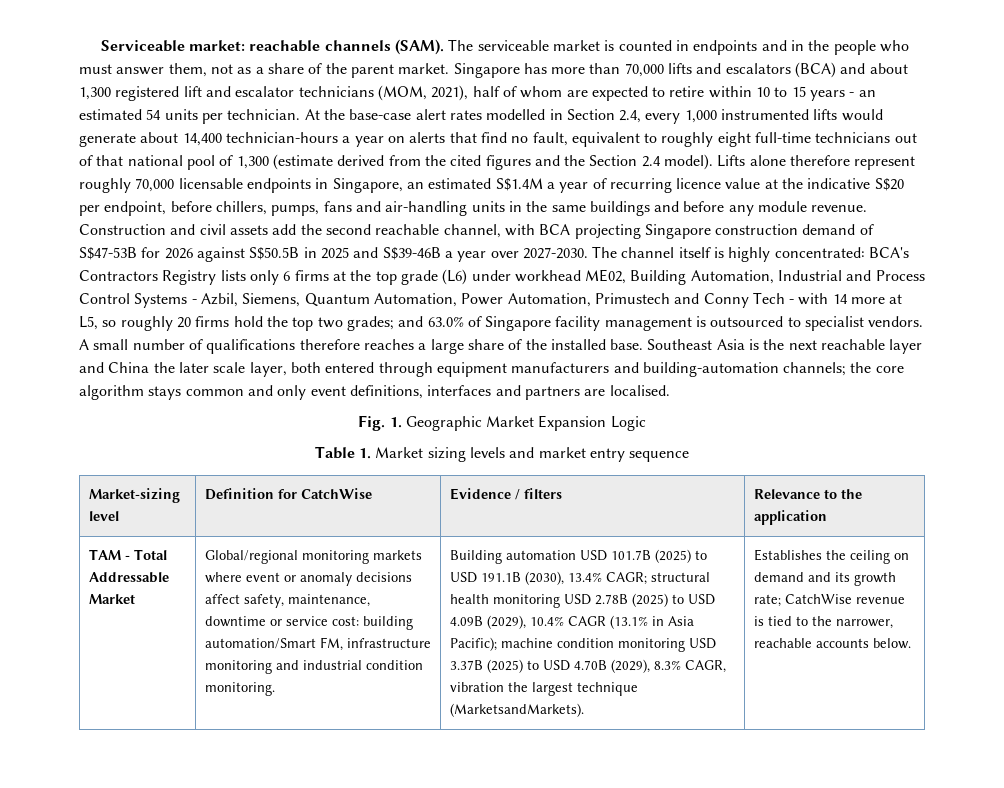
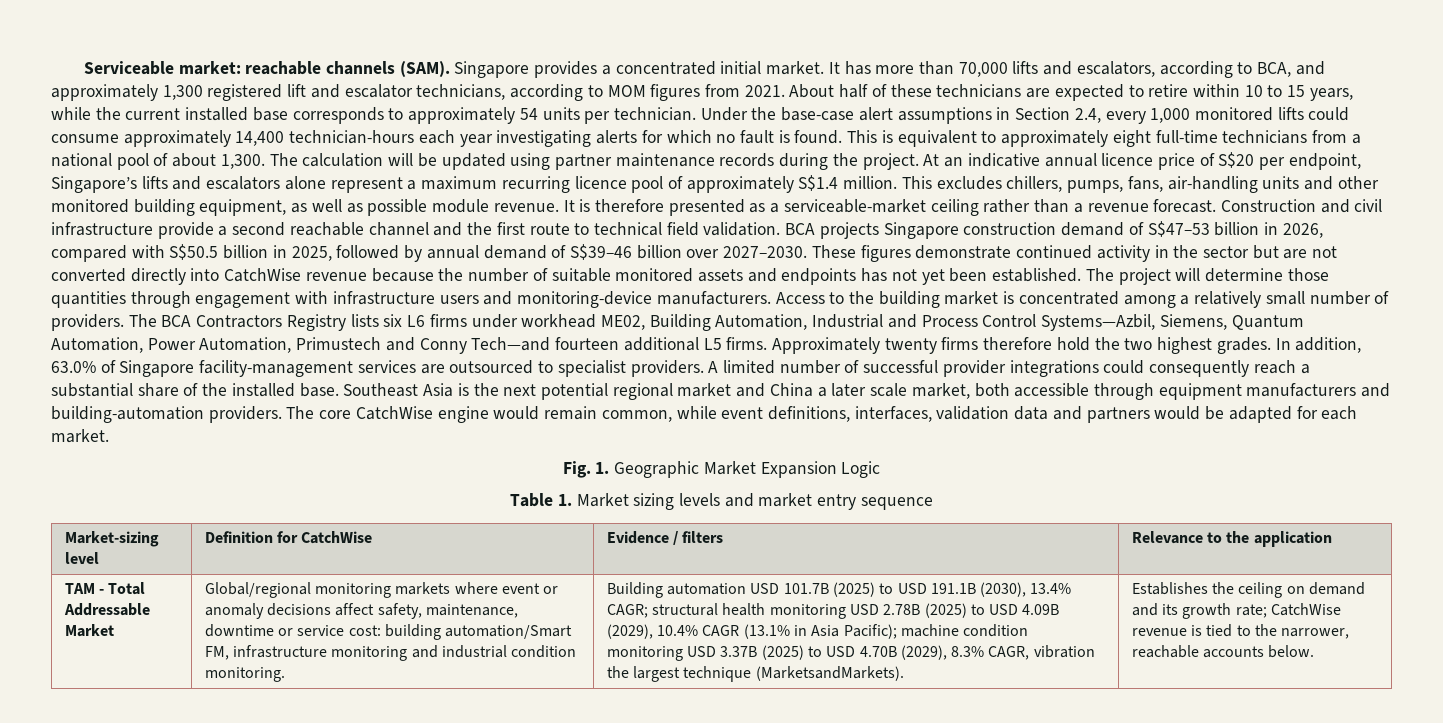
[448,39,909,55] [79,63,520,78] The serviceable market is counted in endpoints and in the people who must answer them, not as a share of the parent market. Singapore -> [454,61,840,78] Singapore provides a concentrated initial market. It
[725,62,908,78] escalators (BCA) and about -> [1076,61,1325,78] [51,84,158,101] escalators, according to BCA, and approximately
[298,85,563,101] technicians (MOM, 2021), half of whom -> [416,84,1022,101] technicians, according to MOM figures from 2021. About half of these technicians
[810,90,876,101] [79,109,142,120] years - an estimated -> [1309,88,1353,101] [51,107,516,124] years, while the current installed base corresponds to approximately
[304,109,320,120] At -> [700,107,748,121] Under
[449,109,546,120] rates modelled -> [897,107,992,124] assumptions
[721,109,883,121] [79,132,568,147] instrumented lifts would generate about 14,400 technician-hours a year on alerts that find no fault, -> [1194,107,1350,121] [51,130,893,147] monitored lifts could consume approximately 14,400 technician-hours each year investigating alerts for which no fault is found. This is
[661,132,714,147] roughly -> [1001,130,1109,147] approximately
[894,133,917,143] [79,154,916,170] [79,178,904,193] [79,201,868,216] [79,224,874,239] [79,246,910,262] [79,269,468,285] out of that national pool of 1,300 (estimate derived from the cited figures and the Section 2.4 model). Lifts alone therefore represent roughly 70,000 licensable endpoints in Singapore, an estimated S$1.4M a year of recurring licence value at the indicative S$20 per endpoint, before chillers, pumps, fans and air-handling units in the same buildings and before any module revenue. Construction and civil assets add the second reachable channel, with BCA projecting Singapore construction demand of S$47-53B for 2026 against S$50.5B in 2025 and S$39-46B a year over 2027-2030. The channel itself is highly concentrated: BCA's Contractors Registry lists only 6 firms at the top grade (L6) -> [1311,130,1361,144] [51,152,1361,170] [51,175,1379,193] [51,199,1383,216] [51,221,1323,239] [51,244,1338,262] [51,268,1329,285] [51,291,1390,308] [51,314,467,331] from a national pool of about 1,300. The calculation will be updated using partner maintenance records during the project. At an indicative annual licence price of S$20 per endpoint, Singapore’s lifts and escalators alone represent a maximum recurring licence pool of approximately S$1.4 million. This excludes chillers, pumps, fans, air-handling units and other monitored building equipment, as well as possible module revenue. It is therefore presented as a serviceable-market ceiling rather than a revenue forecast. Construction and civil infrastructure provide a second reachable channel and the first route to technical field validation. BCA projects Singapore construction demand of S$47–53 billion in 2026, compared with S$50.5 billion in 2025, followed by annual demand of S$39–46 billion over 2027–2030. These figures demonstrate continued activity in the sector but are not converted directly into CatchWise revenue because the number of suitable monitored assets and endpoints has not yet been established. The project will determine those quantities through engagement with infrastructure users and monitoring-device manufacturers. Access to the building market is concentrated among a relatively small number of providers. The BCA Contractors Registry lists six L6 firms
[134,293,238,308] Systems - Azbil, -> [1041,314,1156,331] Systems—Azbil,
[752,292,903,305] [79,316,924,331] [79,339,464,354] Tech - with 14 more at L5, so roughly 20 firms hold the top two grades; and 63.0% of Singapore facility management is outsourced to specialist vendors. A small number of qualifications therefore reaches a large -> [471,337,1362,354] [51,360,1310,377] [51,383,133,397] Tech—and fourteen additional L5 firms. Approximately twenty firms therefore hold the two highest grades. In addition, 63.0% of Singapore facility-management services are outsourced to specialist providers. A limited number of successful provider integrations could consequently reach a substantial
[821,339,923,354] reachable layer -> [540,383,732,400] potential regional market
[153,362,175,373] the -> [817,387,827,397] a
[249,362,375,377] layer, both entered -> [911,383,1090,399] market, both accessible
[783,362,904,376] [79,385,670,400] channels; the core algorithm stays common and only event definitions, interfaces and partners are localised. -> [208,406,1358,423] [51,429,109,443] providers. The core CatchWise engine would remain common, while event definitions, interfaces, validation data and partners would be adapted for each market.

